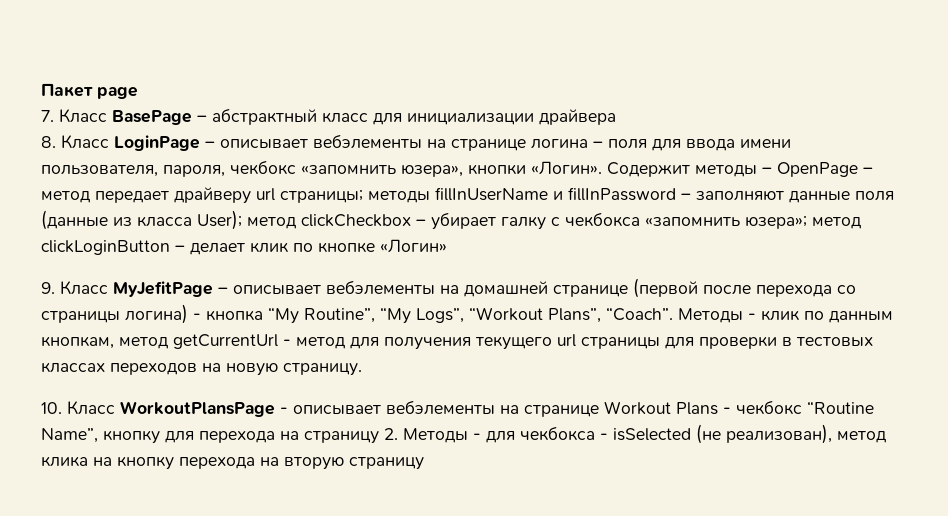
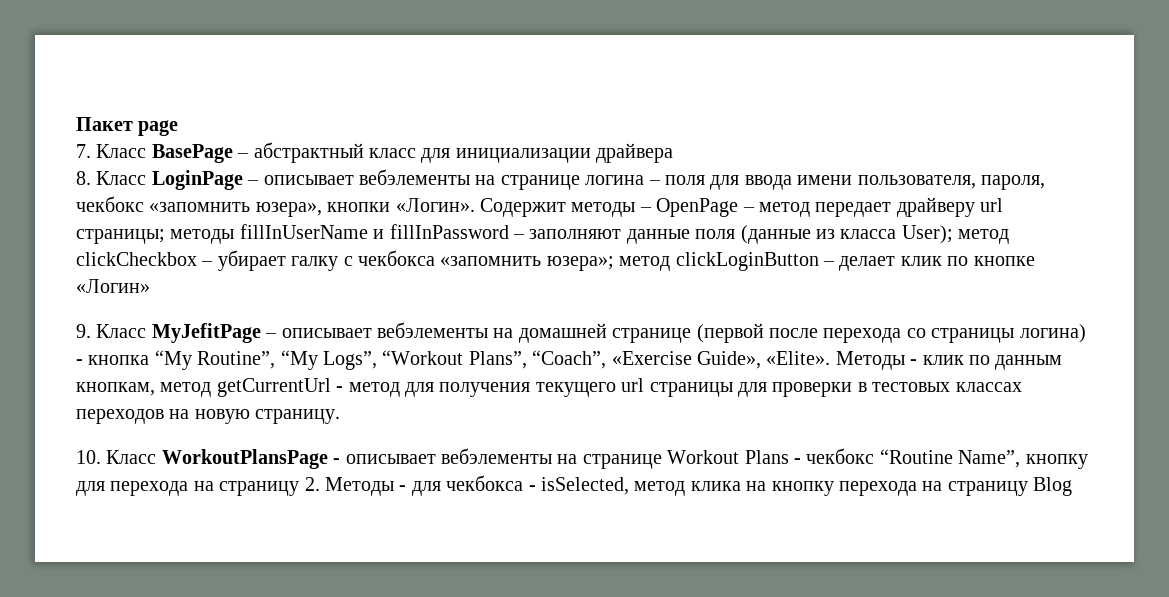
[606,307,673,321] “Coach”. -> [532,350,831,369] “Coach”, «Exercise Guide», «Elite».
[613,424,832,444] isSelected (не реализован), -> [540,477,629,495] isSelected,
[284,457,424,470] вторую страницу -> [947,477,1073,496] страницу Blog

